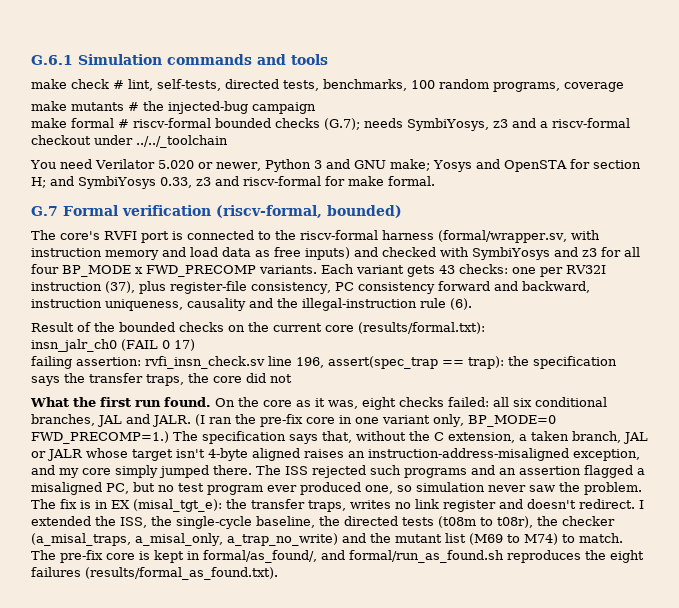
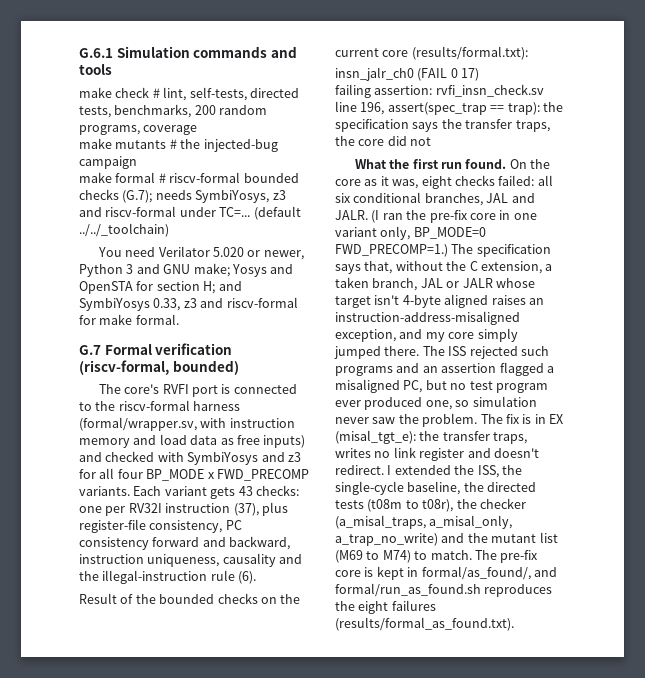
[411,80,435,89] 100 -> [194,105,216,115] 200
[539,118,630,128] [31,135,228,148] a riscv-formal checkout under ../../_toolchain -> [105,206,301,220] [79,223,169,237] riscv-formal under TC=... (default ../../_toolchain)

